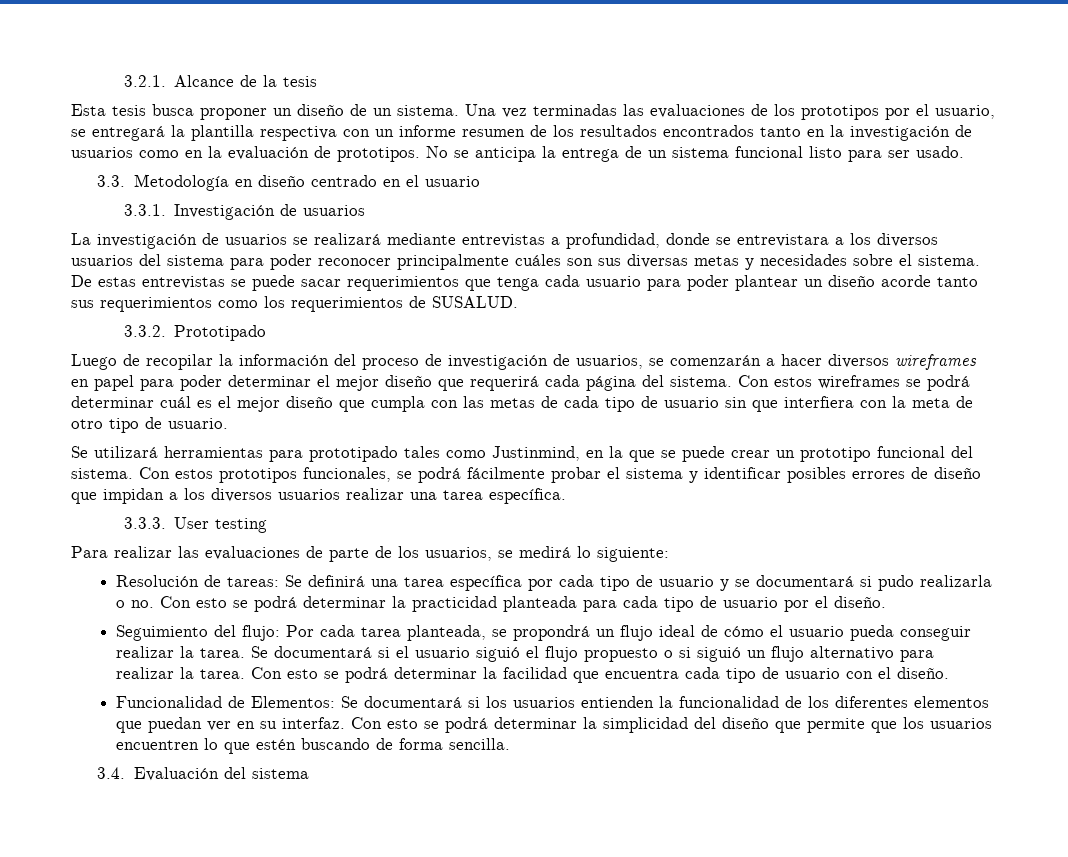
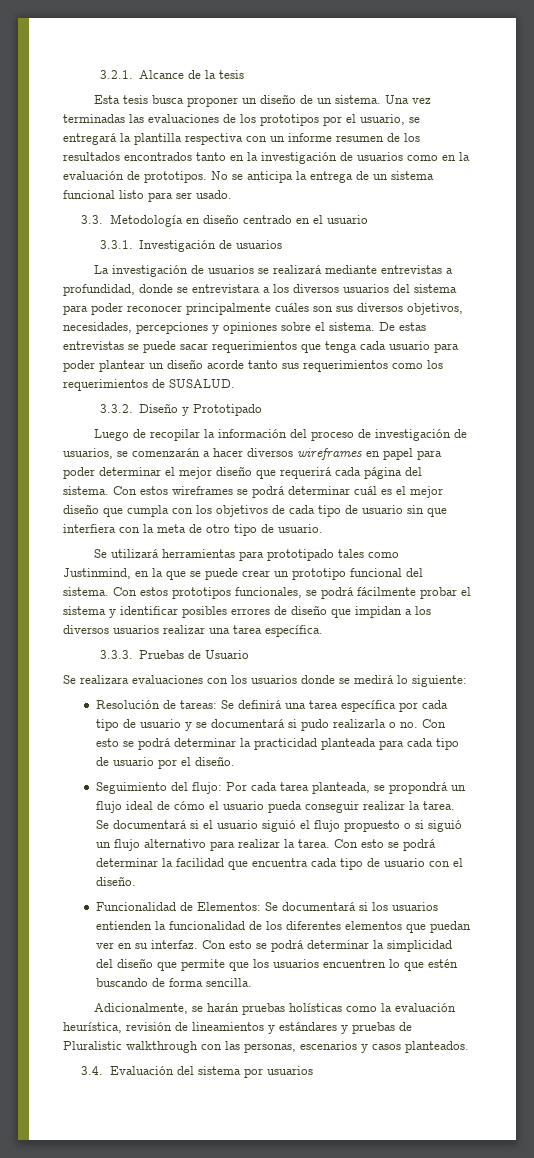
[627,254,847,270] diversas metas y necesidades -> [357,303,463,315] [63,322,277,334] diversos objetivos, necesidades, percepciones y opiniones
(166, 331) none -> [139,403,190,416] Diseño y
[463,396,535,408] las metas -> [196,505,268,517] los objetivos
[174,517,268,533] [71,546,492,562] User testing // Para realizar las evaluaciones de parte de los usuarios, -> [139,650,250,659] [63,675,335,684] Pruebas de Usuario // Se realizara evaluaciones con los usuarios donde
(510, 744) none -> [94,1003,457,1015] [63,1022,412,1034] [63,1041,469,1053] // Adicionalmente, se harán pruebas holísticas como la evaluación heurística, revisión de lineamientos y estándares y pruebas de Pluralistic walkthrough con las personas, escenarios y casos planteados.
(309, 773) none -> [243,1066,313,1078] por usuarios

